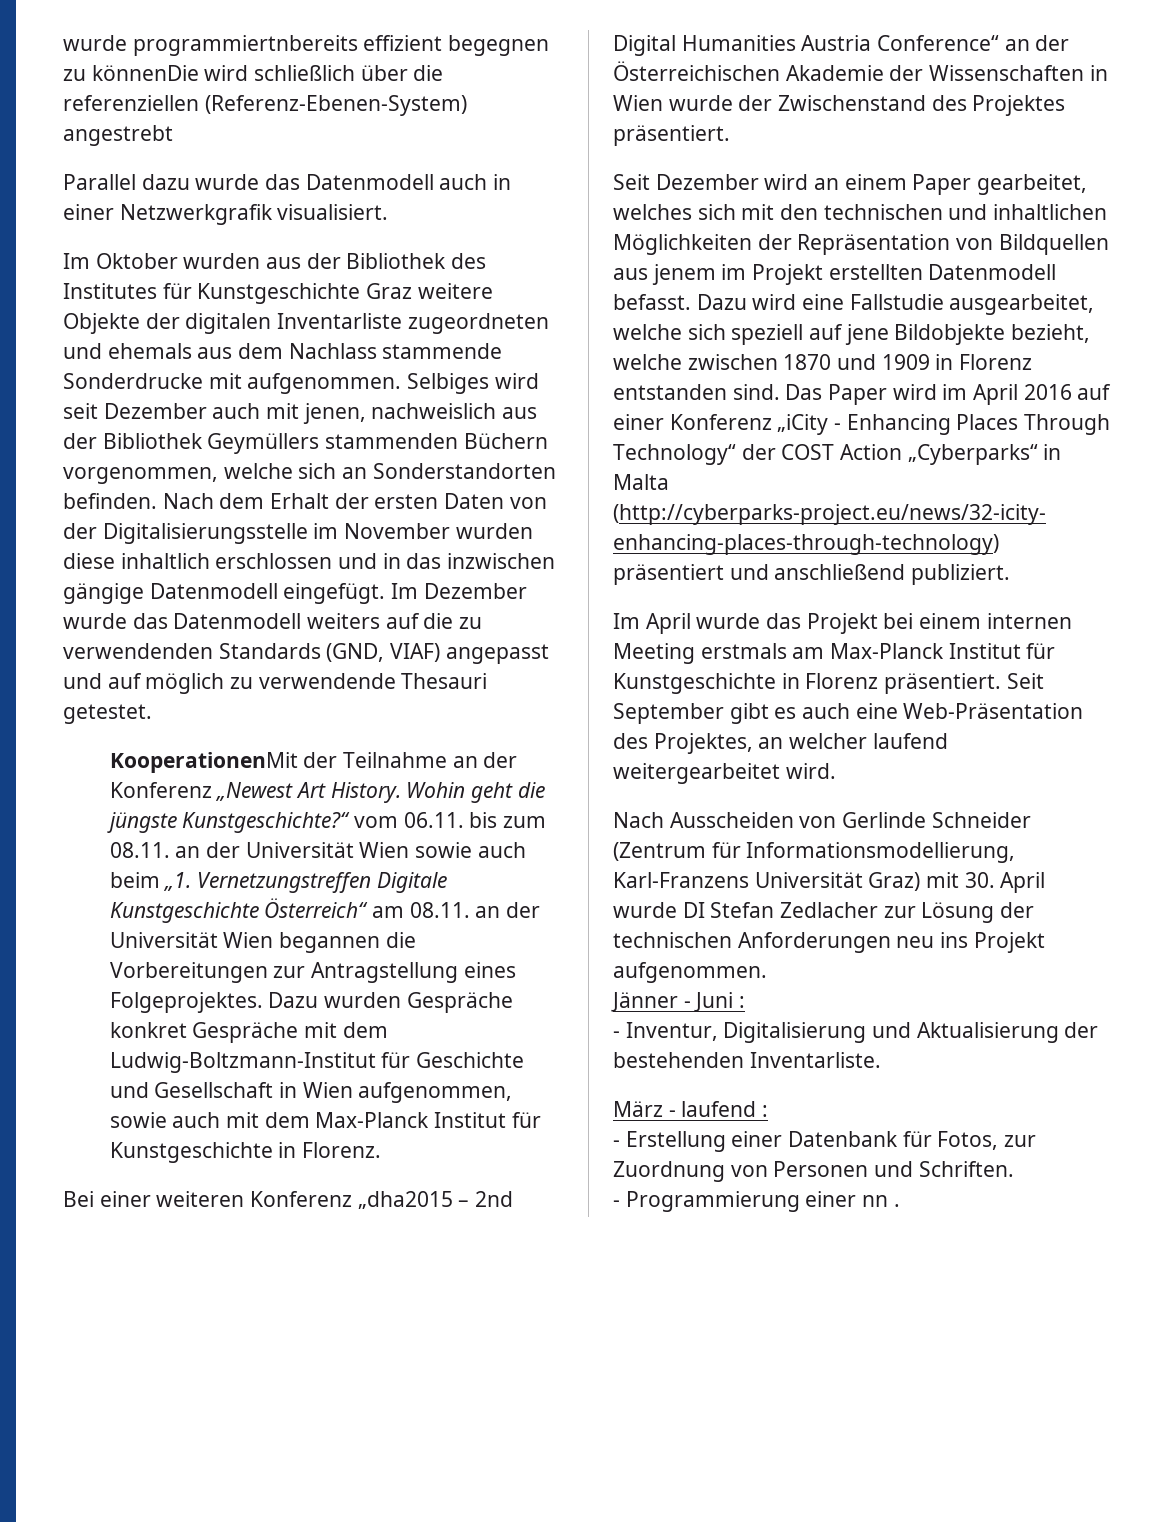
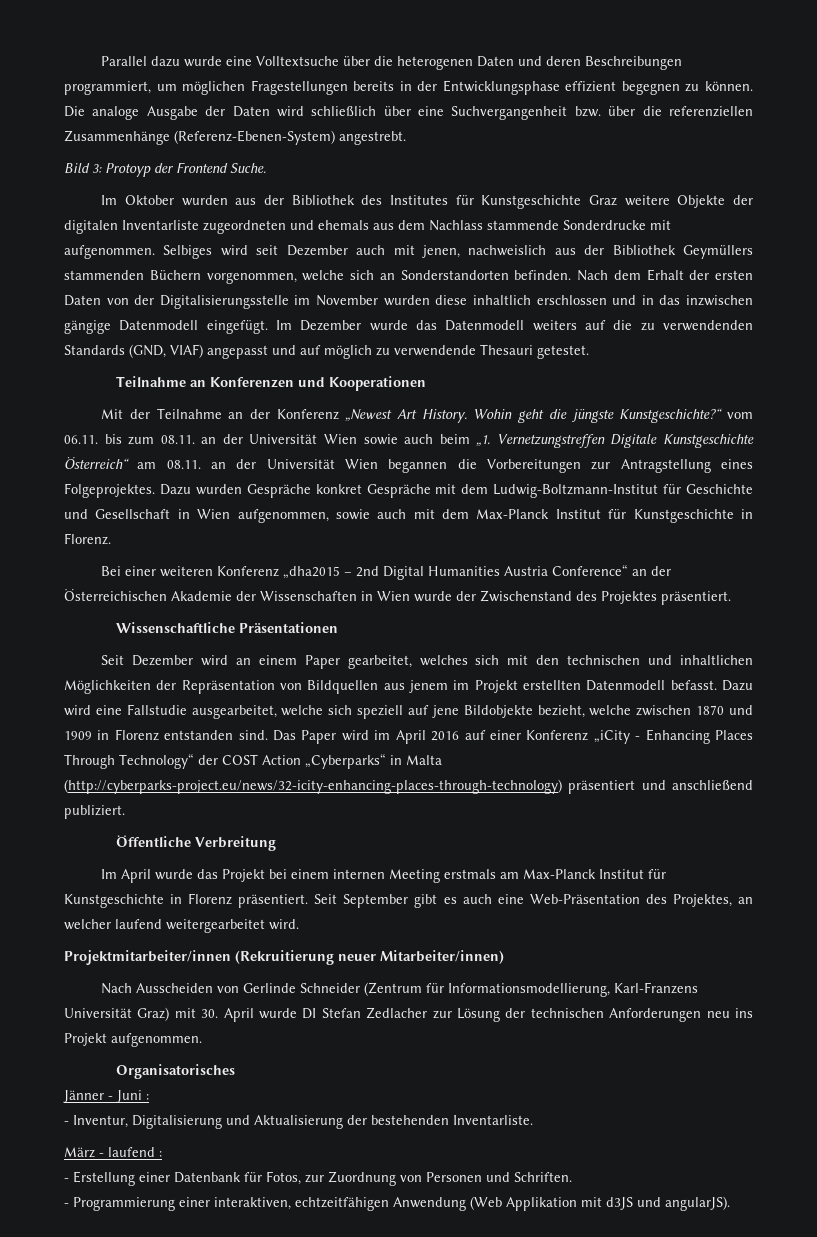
[63,35,550,56] [63,65,444,81] [63,95,467,116] [63,125,173,146] [63,174,512,190] [63,204,389,225] wurde programmiertnbereits effizient begegnen zu könnenDie wird schließlich über die referenziellen (Referenz-Ebenen-System) angestrebt // Parallel dazu wurde das Datenmodell auch in einer Netzwerkgrafik visualisiert. -> [101,56,683,70] [64,80,753,95] [64,106,753,120] [64,130,406,145] [64,162,266,177] Parallel dazu wurde eine Volltextsuche über die heterogenen Daten und deren Beschreibungen programmiert, um möglichen Fragestellungen bereits in der Entwicklungsphase effizient begegnen zu können. Die analoge Ausgabe der Daten wird schließlich über eine Suchvergangenheit bzw. über die referenziellen Zusammenhänge (Referenz-Ebenen-System) angestrebt. // Bild 3: Protoyp der Frontend Suche.
[109,752,298,773] KooperationenMit -> [115,376,426,391] [101,409,124,419] Teilnahme an Konferenzen und Kooperationen // Mit
(730, 135) none -> [115,622,338,633] // Wissenschaftliche Präsentationen
(1011, 574) none -> [115,835,276,851] // Öffentliche Verbreitung
(836, 771) none -> [64,950,504,965] // Projektmitarbeiter/innen (Rekruitierung neuer Mitarbeiter/innen)
(767, 972) none -> [115,1064,235,1079] // Organisatorisches
[862,1195,900,1207] nn . -> [214,1196,730,1211] interaktiven, echtzeitfähigen Anwendung (Web Applikation mit d3JS und angularJS).

